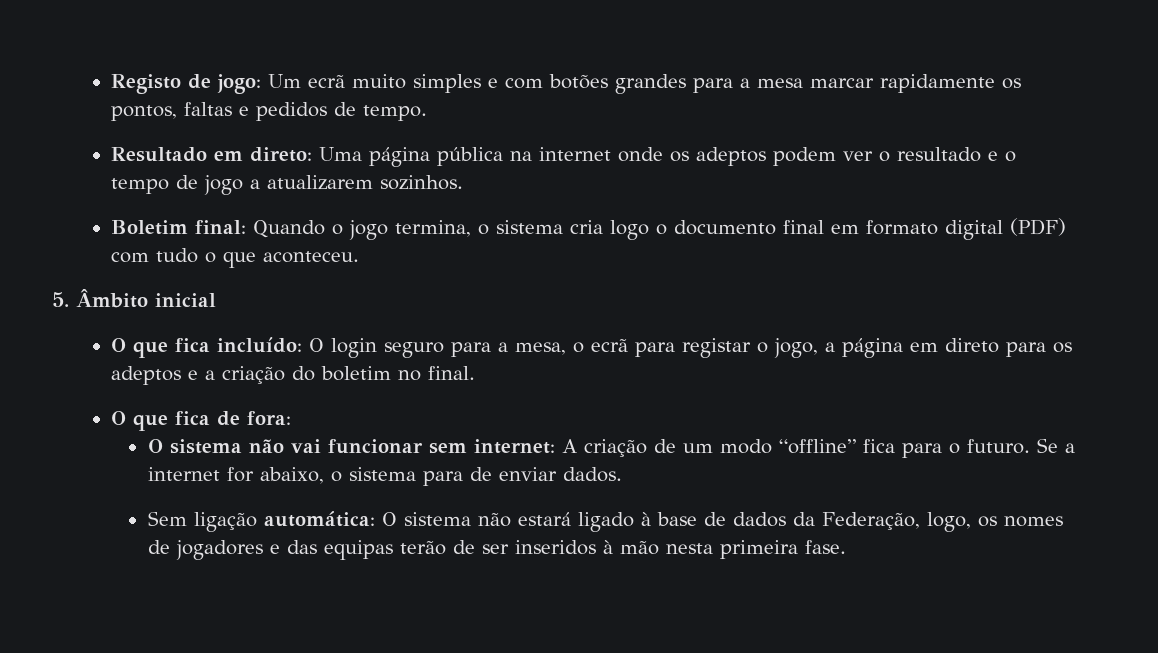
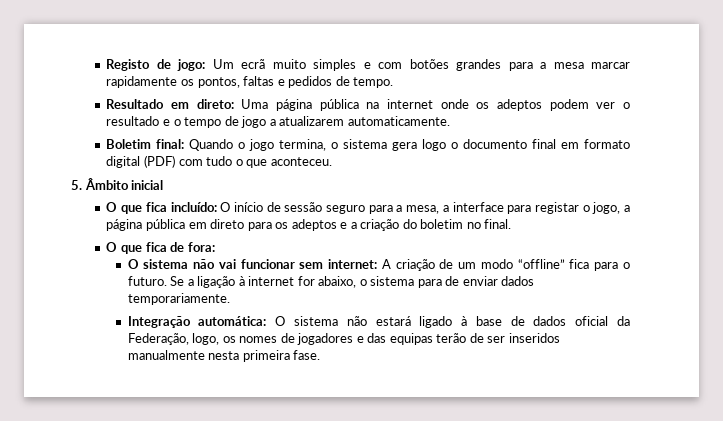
[380,175,464,190] sozinhos. -> [347,116,450,126] automaticamente.
[570,220,604,234] cria -> [392,142,418,151] gera
[331,338,378,358] login -> [233,202,323,212] início de sessão
[573,339,629,353] o ecrã -> [442,202,504,212] a interface
(904, 348) none -> [146,219,186,231] pública
(1075, 448) none -> [197,276,245,288] ligação à
[562,467,622,482] [147,511,257,532] dados. // Sem ligação -> [501,276,535,286] [127,293,230,305] [127,316,191,328] dados temporariamente. // Integração
(786, 519) none -> [575,316,609,326] oficial
[602,540,659,555] à mão -> [127,350,205,360] manualmente

